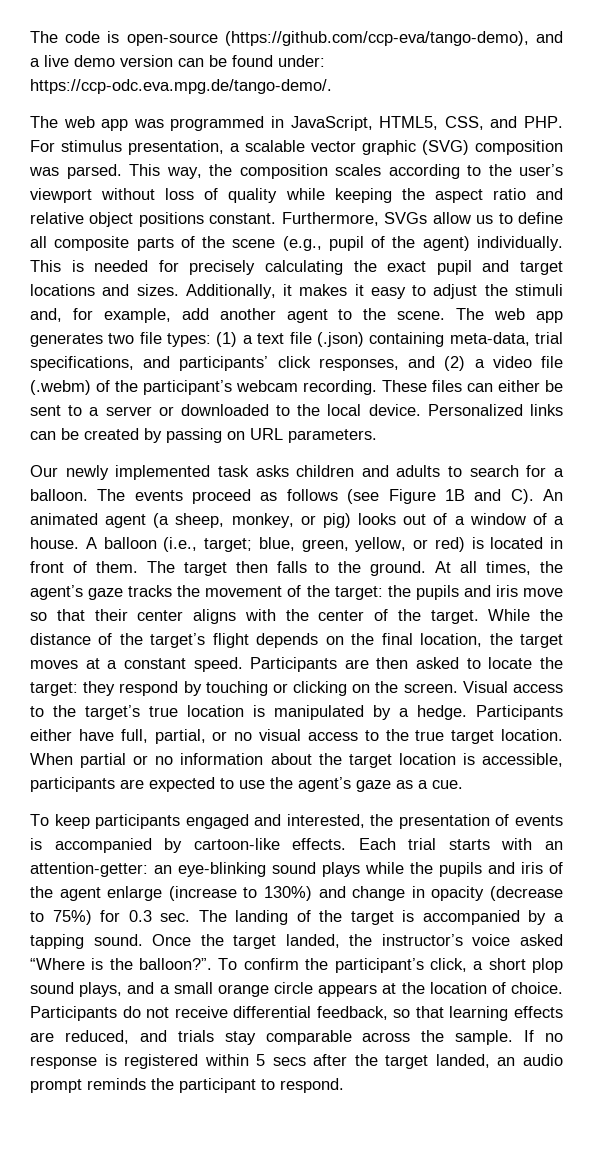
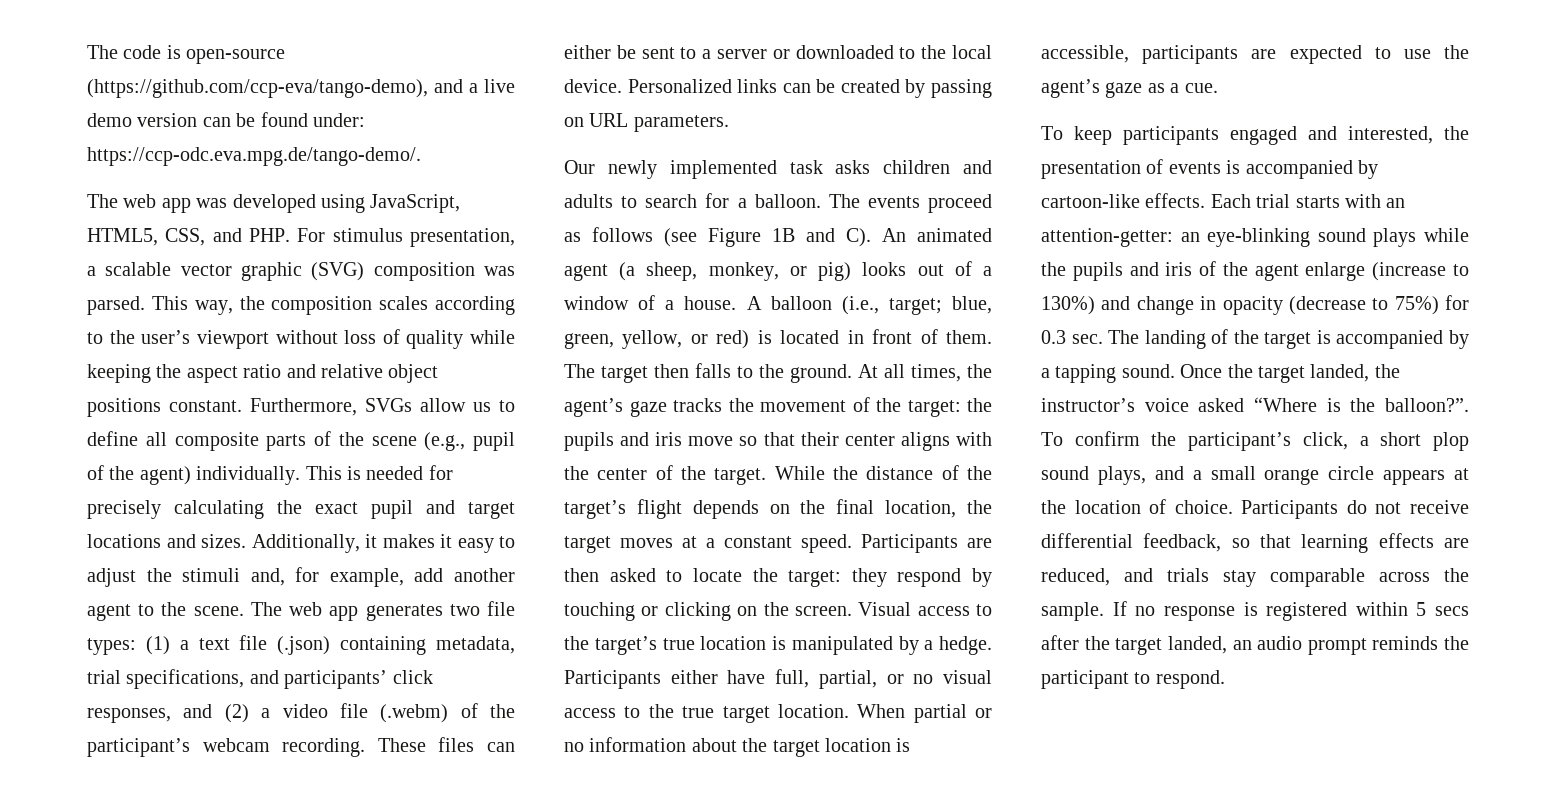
[170,116,284,131] programmed in -> [232,194,365,213] developed using
[449,332,530,346] meta-data, -> [436,636,515,654] metadata,

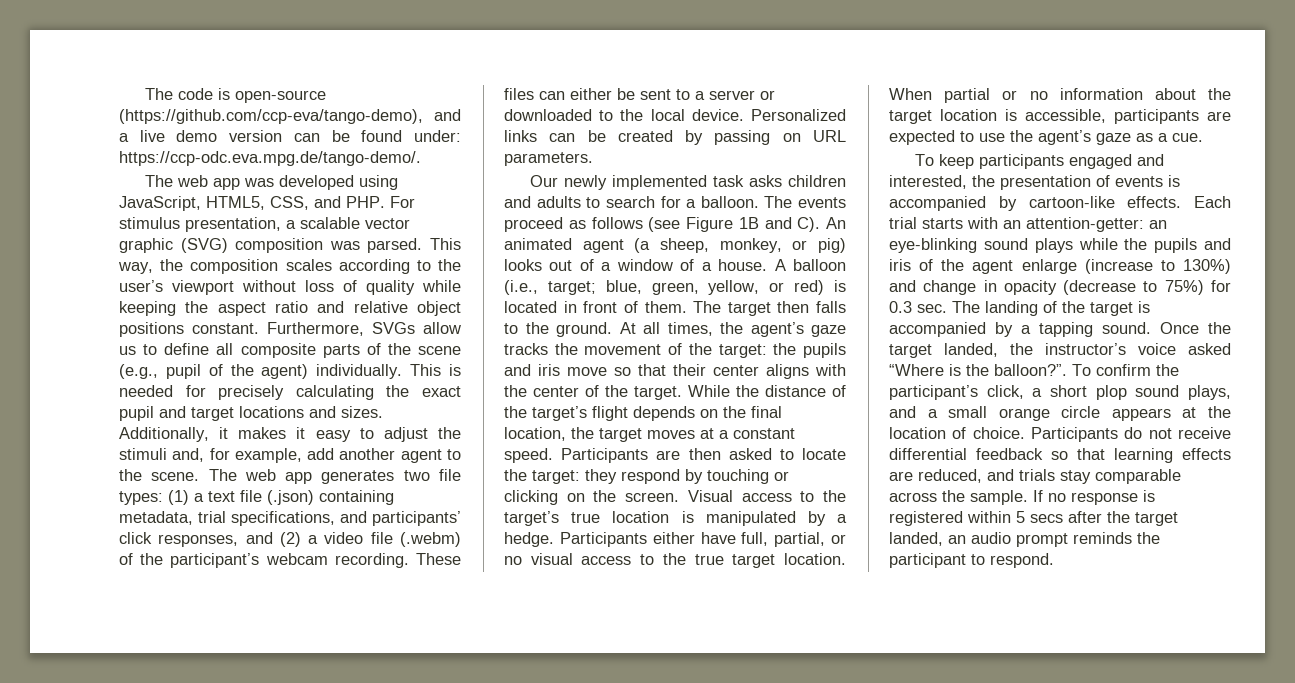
[1143,533,1222,552] feedback, -> [976,448,1043,460] feedback

